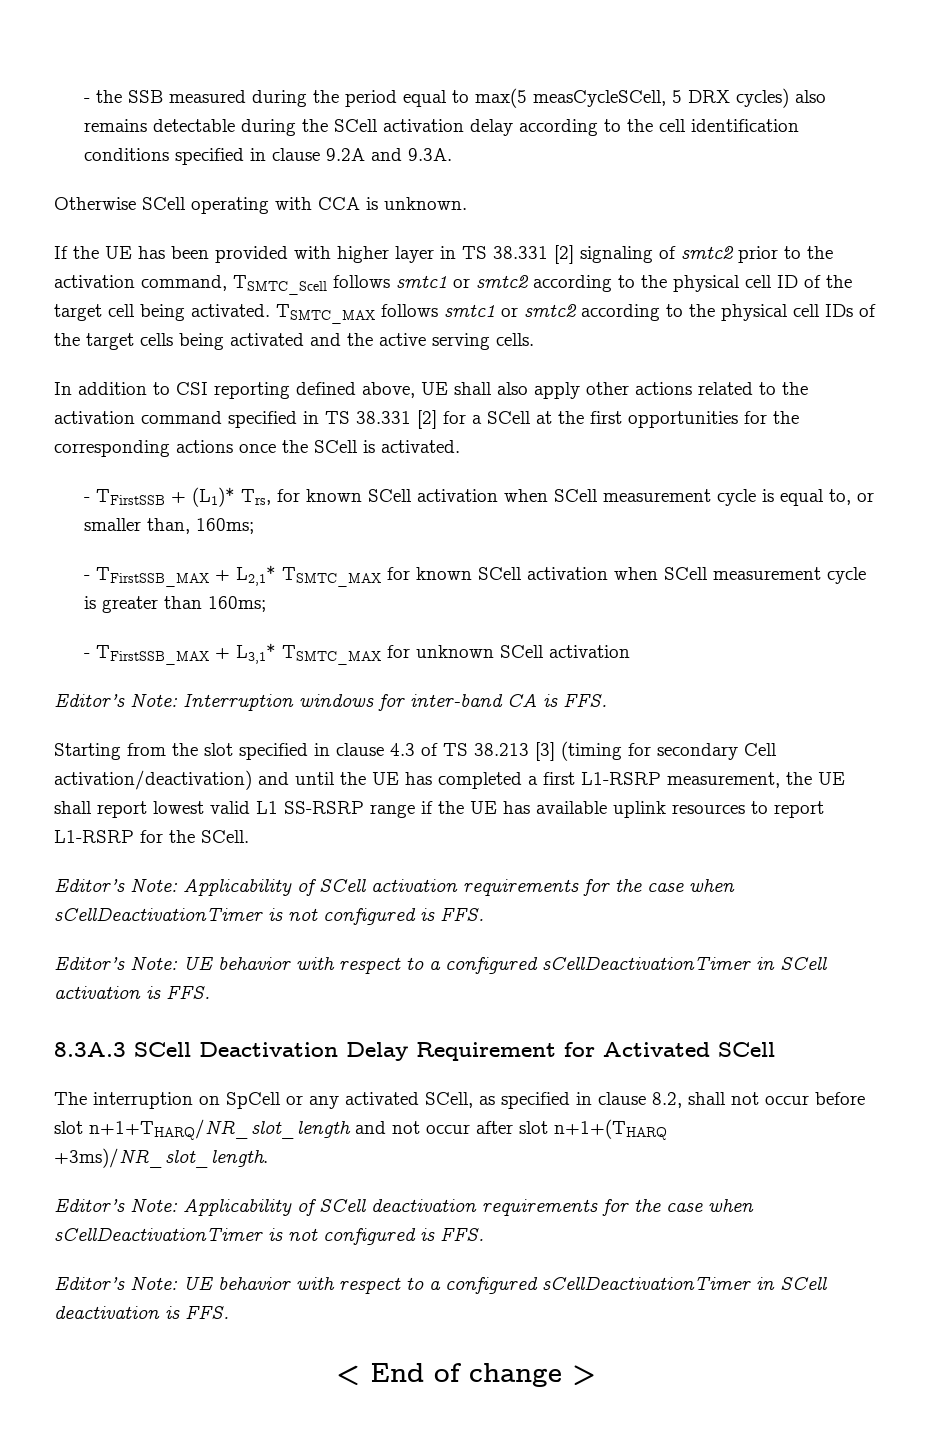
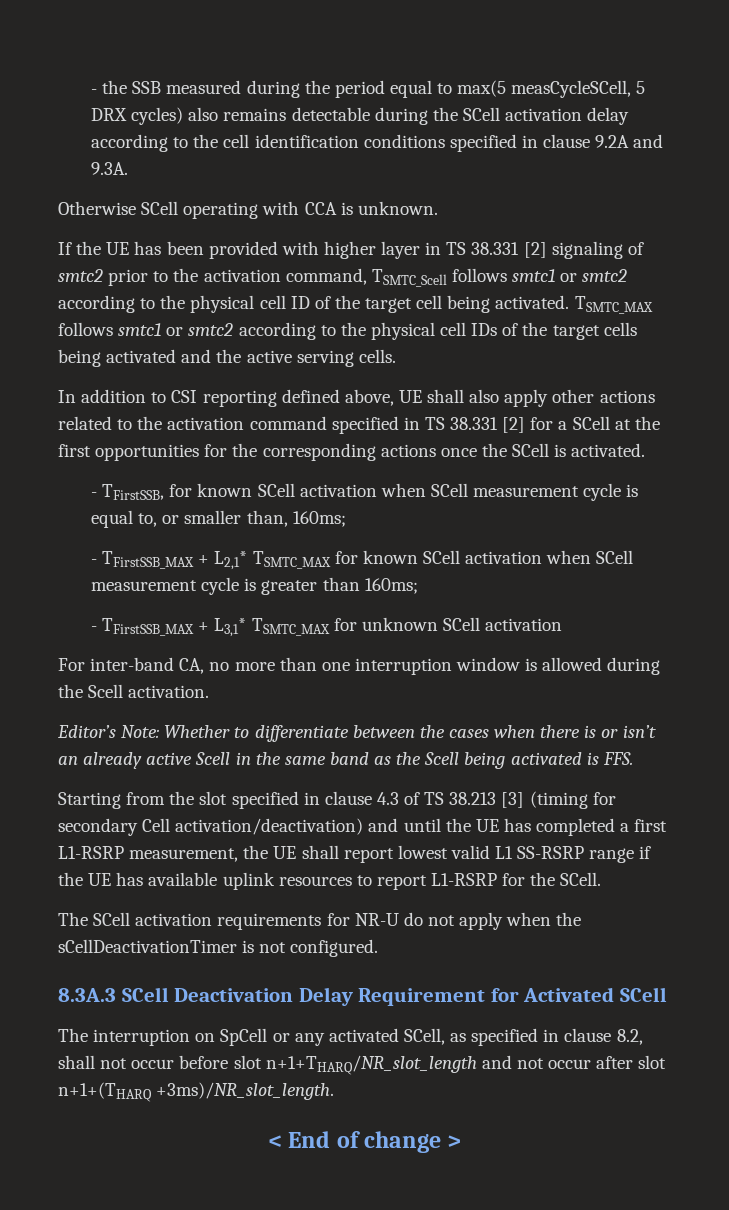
[95,487,271,507] TFirstSSB + (L1)* Trs, -> [102,484,165,500] TFirstSSB,
[54,693,537,711] Editor’s Note: Interruption windows for inter-band CA -> [58,657,661,675] [58,684,210,698] [57,725,656,742] [58,752,582,769] For inter-band CA, no more than one interruption window is allowed during the Scell activation. // Editor’s Note: Whether to differentiate between the cases when there is or isn’t an already active Scell in the same band as the Scell being activated
[54,878,735,896] [54,907,484,925] [54,956,827,974] [54,986,210,999] Editor’s Note: Applicability of SCell activation requirements for the case when sCellDeactivationTimer is not configured is FFS. // Editor’s Note: UE behavior with respect to a configured sCellDeactivationTimer in SCell activation is FFS. -> [58,912,582,930] [58,939,379,957] The SCell activation requirements for NR-U do not apply when the sCellDeactivationTimer is not configured.
[54,1198,754,1216] [54,1227,484,1245] [54,1276,827,1294] [54,1306,229,1319] // Editor’s Note: Applicability of SCell deactivation requirements for the case when sCellDeactivationTimer is not configured is FFS. // Editor’s Note: UE behavior with respect to a configured sCellDeactivationTimer in SCell deactivation is FFS. -> (335, 1091) none

